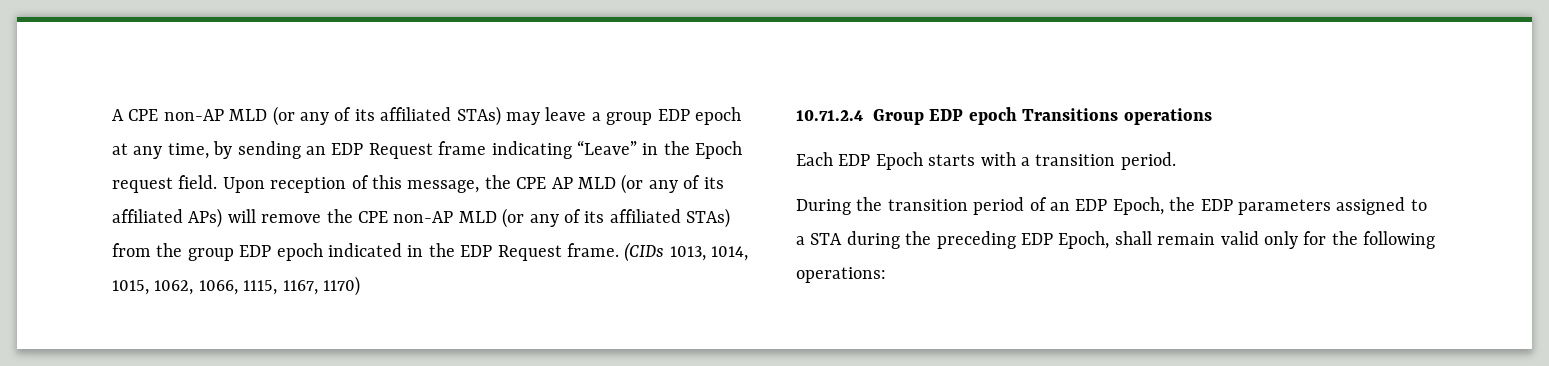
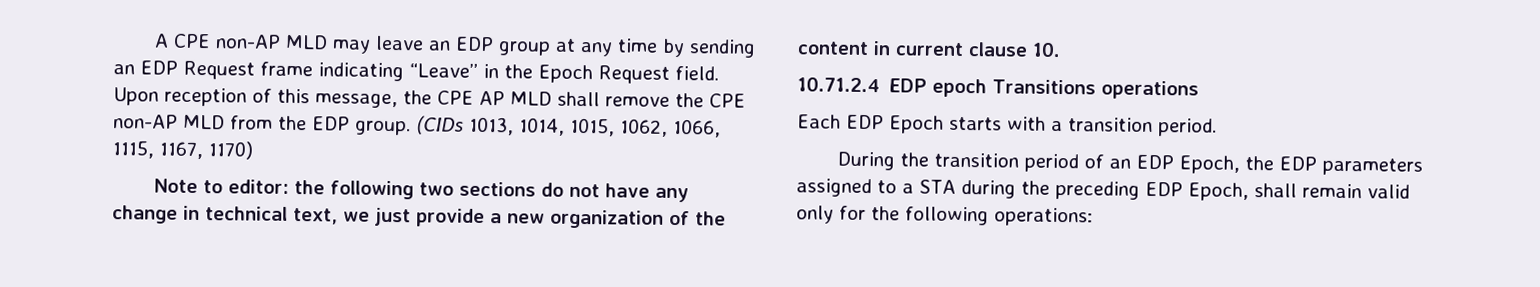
[272,106,741,126] (or any of its affiliated STAs) may leave a group EDP epoch -> [331,35,551,56] may leave an EDP group
[167,143,209,159] time, -> [616,38,658,53] time
[112,177,173,193] request -> [598,65,670,84] Request
[621,174,724,194] [112,208,256,228] (or any of its affiliated APs) will -> [557,91,600,107] shall
[502,208,731,228] [112,243,619,261] (or any of its affiliated STAs) from the group EDP epoch indicated in the EDP Request frame. -> [230,115,411,136] from the EDP group.
(360, 286) none -> [152,178,689,203] [112,205,726,229] [797,41,1061,58] // Note to editor: the following two sections do not have any change in technical text, we just provide a new organization of the content in current clause 10.
[873,109,924,125] Group -> (880, 85) none

